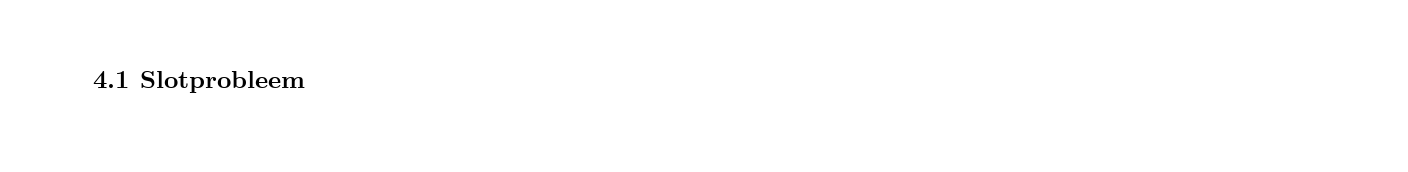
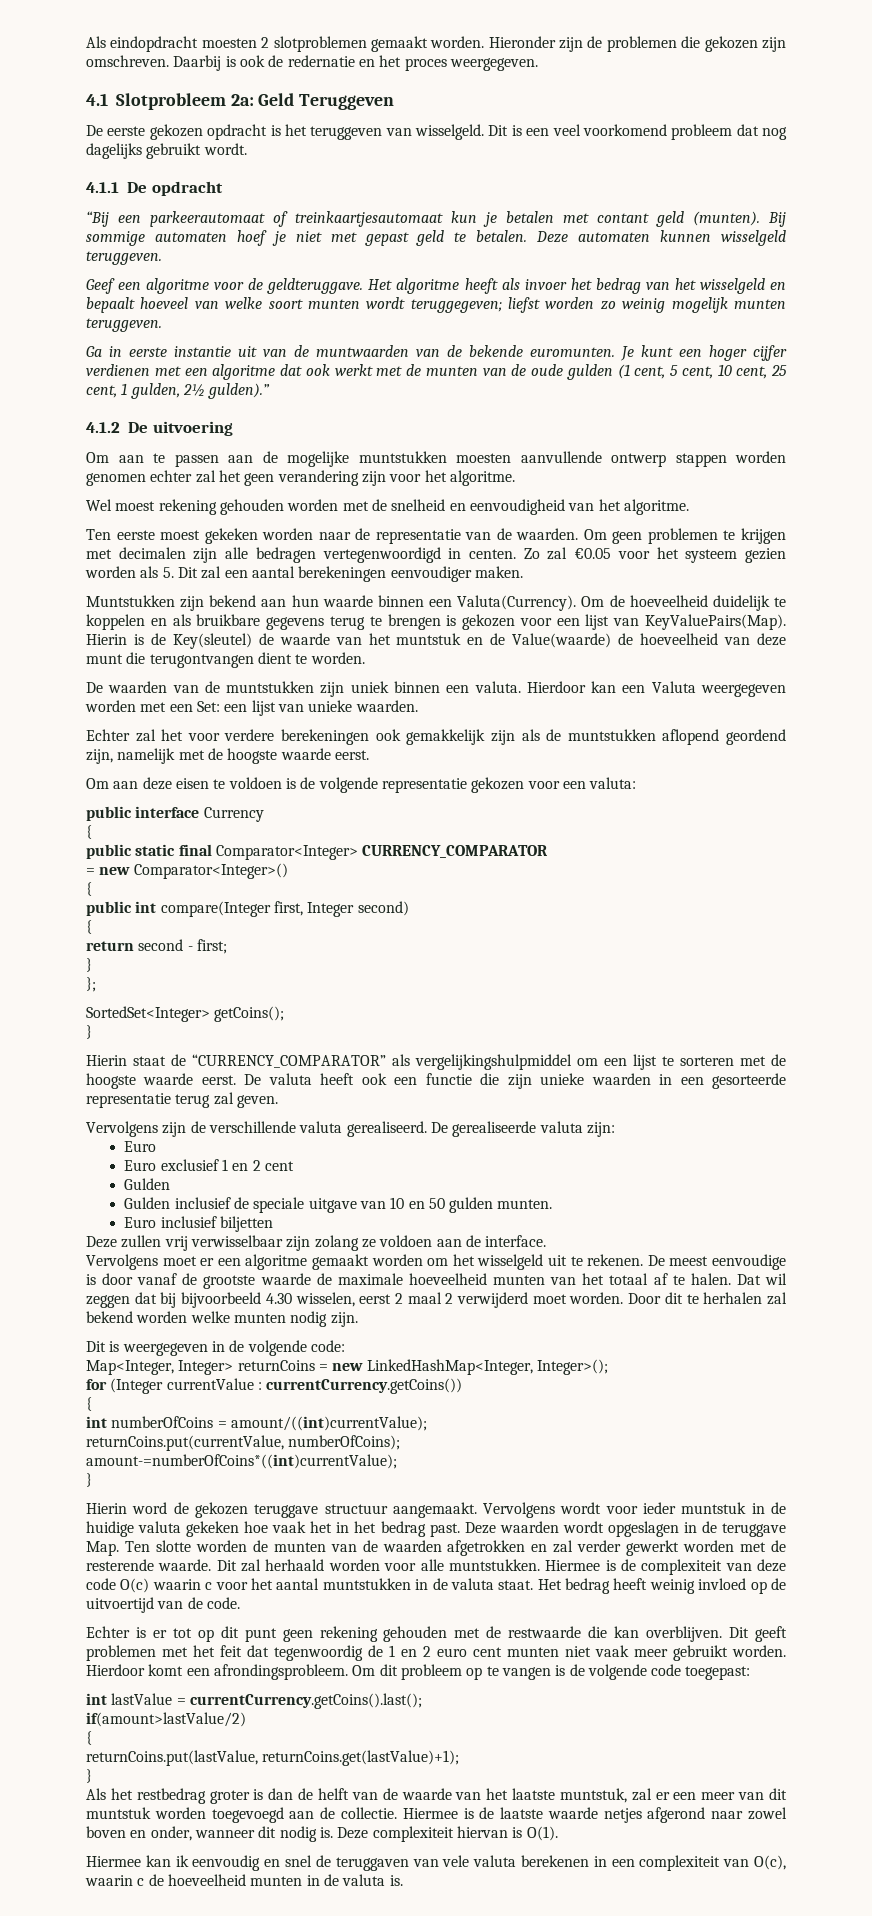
[93,71,305,93] 4.1 Slotprobleem -> [86,36,786,52] [86,55,538,71] [86,93,395,110] [86,124,787,140] [86,143,247,159] [86,181,223,196] [86,211,786,227] [86,230,786,246] [86,251,162,265] [86,278,786,294] [86,297,786,313] [86,318,162,332] [86,345,787,361] [86,364,787,380] [86,383,271,399] [86,421,233,436] [86,451,786,467] [86,470,515,486] [86,499,689,515] [86,528,786,544] [86,547,786,563] [85,566,523,582] [86,595,787,611] [86,614,786,630] [86,633,787,649] [86,652,365,668] [86,681,787,697] [85,700,418,716] [86,729,787,745] [86,748,369,764] [86,777,637,793] [86,806,264,822] [86,825,92,839] [86,844,549,860] [86,863,288,879] [86,882,92,896] [86,901,409,917] [86,920,92,934] [86,939,227,954] [86,958,92,972] [86,977,96,992] [86,1006,285,1022] [86,1025,92,1039] [86,1054,786,1070] [86,1073,787,1089] [86,1092,278,1108] [86,1121,615,1137] [124,1141,157,1152] [124,1159,294,1171] [124,1178,171,1190] [124,1197,553,1213] [124,1216,273,1232] [86,1235,547,1251] [86,1254,787,1270] [86,1273,788,1289] [86,1292,788,1308] [86,1311,358,1327] [86,1340,345,1356] [86,1359,608,1375] [86,1378,463,1394] [86,1397,92,1411] [86,1416,427,1431] [86,1435,401,1451] [86,1454,397,1469] [86,1473,92,1487] [86,1502,786,1518] [86,1521,786,1537] [86,1540,786,1556] [86,1559,787,1575] [86,1578,787,1594] [86,1597,240,1613] [86,1626,788,1642] [86,1645,786,1661] [86,1664,751,1680] [86,1693,422,1709] [86,1712,246,1727] [86,1731,92,1745] [86,1750,460,1766] [86,1769,92,1783] [86,1788,788,1804] [86,1807,788,1823] [86,1826,558,1842] [86,1855,786,1871] [85,1874,403,1886] Als eindopdracht moesten 2 slotproblemen gemaakt worden. Hieronder zijn de problemen die gekozen zijn omschreven. Daarbij is ook de redernatie en het proces weergegeven. // 4.1 Slotprobleem 2a: Geld Teruggeven // De eerste gekozen opdracht is het teruggeven van wisselgeld. Dit is een veel voorkomend probleem dat nog dagelijks gebruikt wordt. // 4.1.1 De opdracht // “Bij een parkeerautomaat of treinkaartjesautomaat kun je betalen met contant geld (munten). Bij sommige automaten hoef je niet met gepast geld te betalen. Deze automaten kunnen wisselgeld teruggeven. // Geef een algoritme voor de geldteruggave. Het algoritme heeft als invoer het bedrag van het wisselgeld en bepaalt hoeveel van welke soort munten wordt teruggegeven; liefst worden zo weinig mogelijk munten teruggeven. // Ga in eerste instantie uit van de muntwaarden van de bekende euromunten. Je kunt een hoger cijfer verdienen met een algoritme dat ook werkt met de munten van de oude gulden (1 cent, 5 cent, 10 cent, 25 cent, 1 gulden, 2½ gulden).” // 4.1.2 De uitvoering // Om aan te passen aan de mogelijke muntstukken moesten aanvullende ontwerp stappen worden genomen echter zal het geen verandering zijn voor het algoritme. // Wel moest rekening gehouden worden met de snelheid en eenvoudigheid van het algoritme. // Ten eerste moest gekeken worden naar de representatie van de waarden. Om geen problemen te krijgen met decimalen zijn alle bedragen vertegenwoordigd in centen. Zo zal €0.05 voor het systeem gezien worden als 5. Dit zal een aantal berekeningen eenvoudiger maken. // Muntstukken zijn bekend aan hun waarde binnen een Valuta(Currency). Om de hoeveelheid duidelijk te koppelen en als bruikbare gegevens terug te brengen is gekozen voor een lijst van KeyValuePairs(Map). Hierin is de Key(sleutel) de waarde van het muntstuk en de Value(waarde) de hoeveelheid van deze munt die terugontvangen dient te worden. // De waarden van de muntstukken zijn uniek binnen een valuta. Hierdoor kan een Valuta weergegeven worden met een Set: een lijst van unieke waarden. // Echter zal het voor verdere berekeningen ook gemakkelijk zijn als de muntstukken aflopend geordend zijn, namelijk met de hoogste waarde eerst. // Om aan deze eisen te voldoen is de volgende representatie gekozen voor een valuta: // public interface Currency // { // public static final Comparator<Integer> CURRENCY_COMPARATOR // = new Comparator<Integer>() // { // public int compare(Integer first, Integer second) // { // return second - first; // } // }; // SortedSet<Integer> getCoins(); // } // Hierin staat de “CURRENCY_COMPARATOR” als vergelijkingshulpmiddel om een lijst te sorteren met de hoogste waarde eerst. De valuta heeft ook een functie die zijn unieke waarden in een gesorteerde representatie terug zal geven. // Vervolgens zijn de verschillende valuta gerealiseerd. De gerealiseerde valuta zijn: // Euro // Euro exclusief 1 en 2 cent // Gulden // Gulden inclusief de speciale uitgave van 10 en 50 gulden munten. // Euro inclusief biljetten // Deze zullen vrij verwisselbaar zijn zolang ze voldoen aan de interface. // Vervolgens moet er een algoritme gemaakt worden om het wisselgeld uit te rekenen. De meest eenvoudige is door vanaf de grootste waarde de maximale hoeveelheid munten van het totaal af te halen. Dat wil zeggen dat bij bijvoorbeeld 4.30 wisselen, eerst 2 maal 2 verwijderd moet worden. Door dit te herhalen zal bekend worden welke munten nodig zijn. // Dit is weergegeven in de volgende code: // Map<Integer, Integer> returnCoins = new LinkedHashMap<Integer, Integer>(); // for (Integer currentValue : currentCurrency.getCoins()) // { // int numberOfCoins = amount/((int)currentValue); // returnCoins.put(currentValue, numberOfCoins); // amount-=numberOfCoins*((int)currentValue); // } // Hierin word de gekozen teruggave structuur aangemaakt. Vervolgens wordt voor ieder muntstuk in de huidige valuta gekeken hoe vaak het in het bedrag past. Deze waarden wordt opgeslagen in de teruggave Map. Ten slotte worden de munten van de waarden afgetrokken en zal verder gewerkt worden met de resterende waarde. Dit zal herhaald worden voor alle muntstukken. Hiermee is de complexiteit van deze code O(c) waarin c voor het aantal muntstukken in de valuta staat. Het bedrag heeft weinig invloed op de uitvoertijd van de code. // Echter is er tot op dit punt geen rekening gehouden met de restwaarde die kan overblijven. Dit geeft problemen met het feit dat tegenwoordig de 1 en 2 euro cent munten niet vaak meer gebruikt worden. Hierdoor komt een afrondingsprobleem. Om dit probleem op te vangen is de volgende code toegepast: // int lastValue = currentCurrency.getCoins().last(); // if(amount>lastValue/2) // { // returnCoins.put(lastValue, returnCoins.get(lastValue)+1); // } // Als het restbedrag groter is dan de helft van de waarde van het laatste muntstuk, zal er een meer van dit muntstuk worden toegevoegd aan de collectie. Hiermee is de laatste waarde netjes afgerond naar zowel boven en onder, wanneer dit nodig is. Deze complexiteit hiervan is O(1). // Hiermee kan ik eenvoudig en snel de teruggaven van vele valuta berekenen in een complexiteit van O(c), waarin c de hoeveelheid munten in de valuta is.

